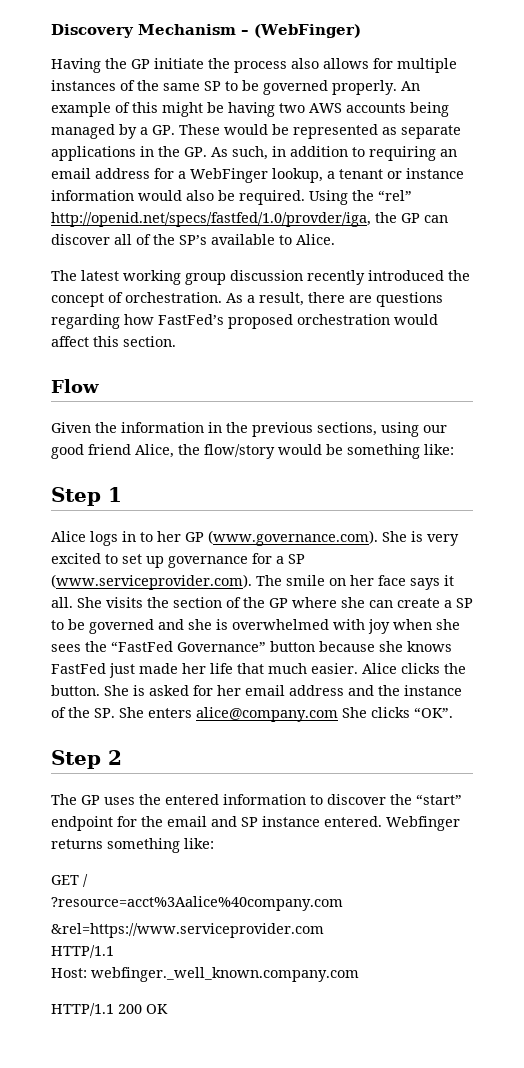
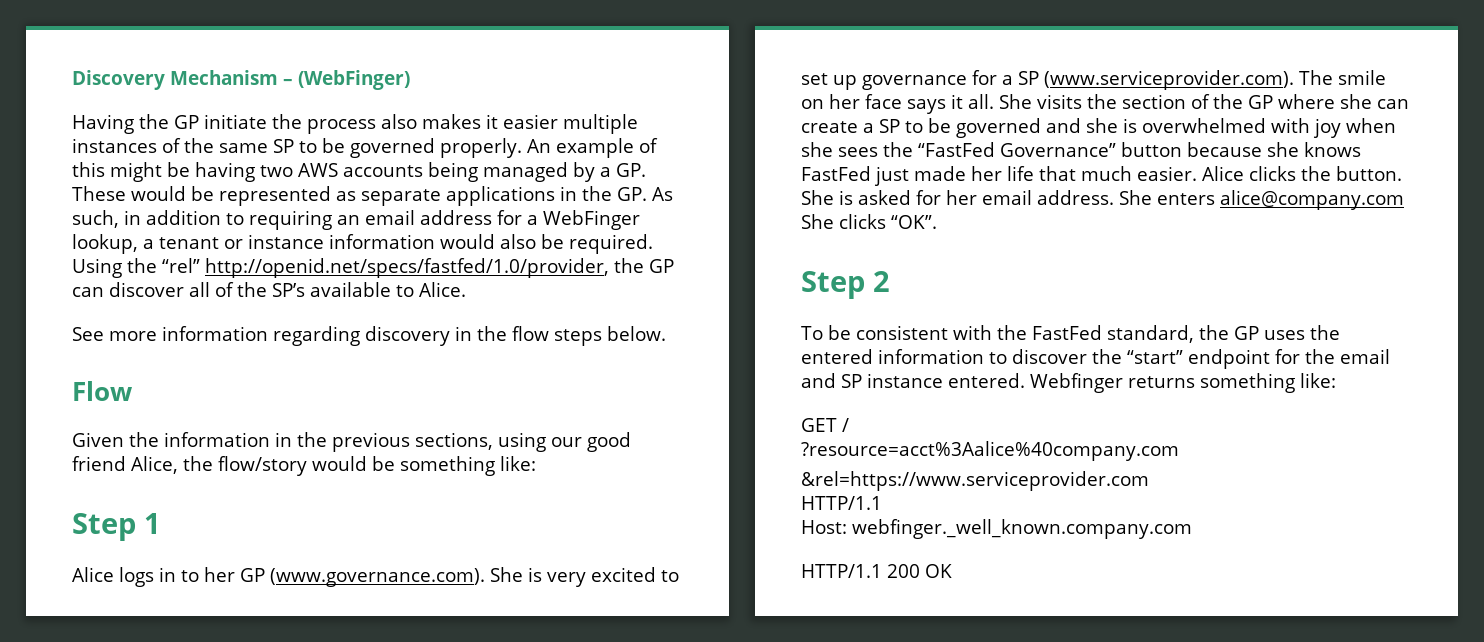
[323,58,393,69] allows for -> [422,114,558,129] makes it easier
[51,212,371,227] http://openid.net/specs/fastfed/1.0/provder/iga, -> [205,258,609,278] http://openid.net/specs/fastfed/1.0/provider,
[51,270,470,285] [51,292,443,307] [51,314,438,329] [51,336,176,347] The latest working group discussion recently introduced the concept of orchestration. As a result, there are questions regarding how FastFed’s proposed orchestration would affect this section. -> [72,326,666,346] See more information regarding discovery in the flow steps below.
[289,685,462,696] [51,707,115,718] address and the instance of the SP. -> [1037,190,1114,205] address.
[51,794,77,805] The -> [801,325,1229,343] To be consistent with the FastFed standard, the

